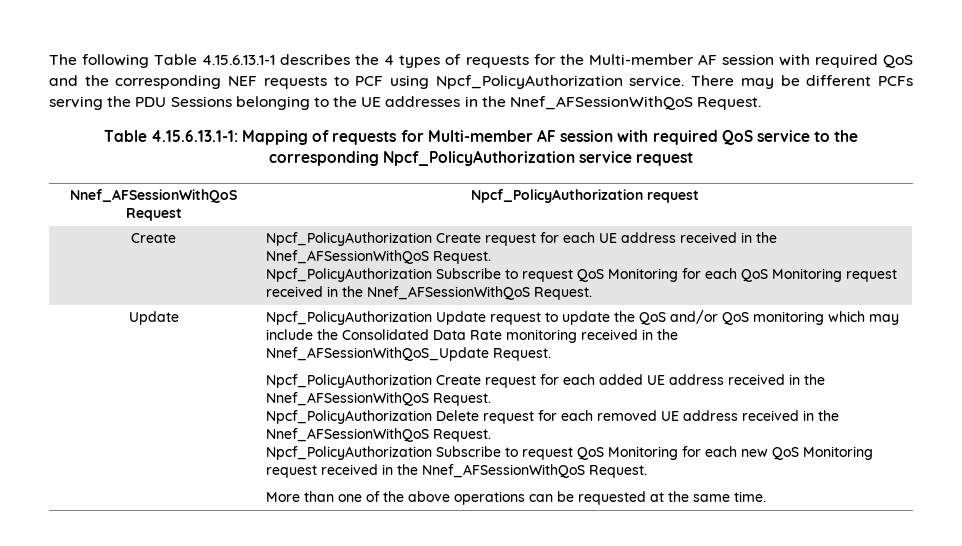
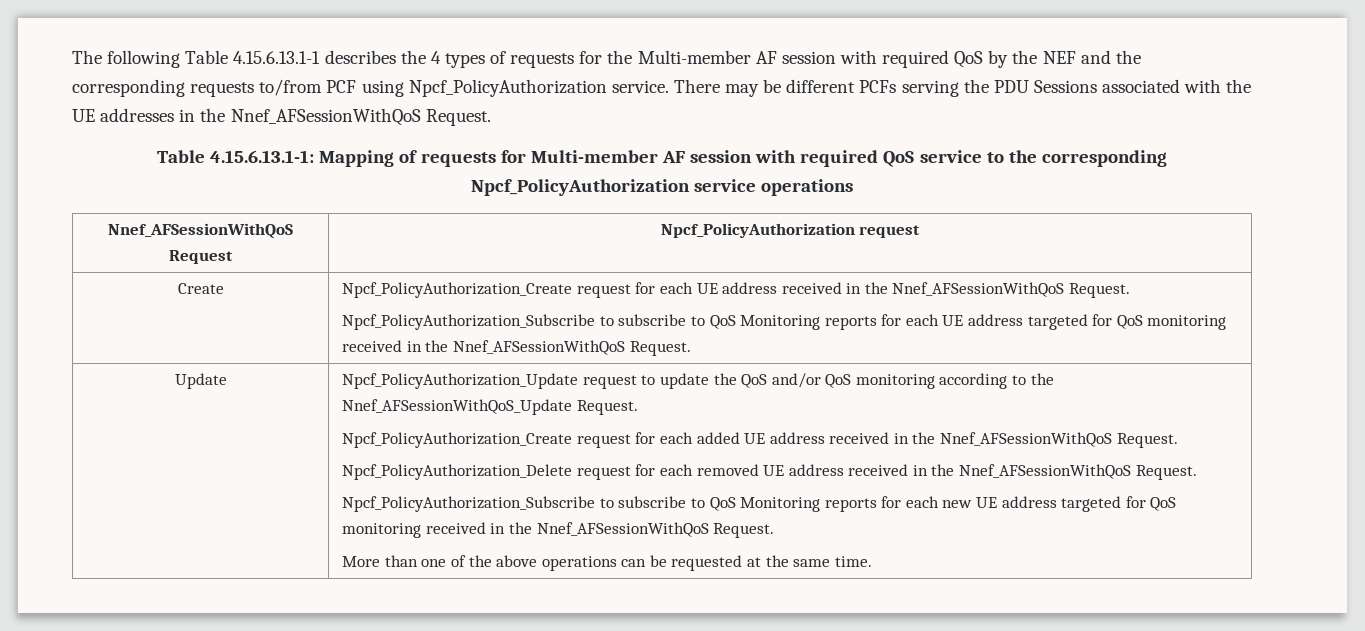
[49,75,349,89] and the corresponding NEF requests to -> [988,50,1141,68] [72,79,323,97] by the NEF and the corresponding requests to/from
[235,96,329,110] belonging to -> [1102,79,1222,93] associated with
[636,152,694,166] request -> [761,179,854,196] operations
[265,232,481,246] Npcf_PolicyAuthorization Create -> [342,282,573,298] Npcf_PolicyAuthorization_Create
[265,268,897,282] Npcf_PolicyAuthorization Subscribe to request QoS Monitoring for each QoS Monitoring request -> [342,314,1227,330] Npcf_PolicyAuthorization_Subscribe to subscribe to QoS Monitoring reports for each UE address targeted for QoS monitoring
[265,311,486,325] Npcf_PolicyAuthorization Update -> [342,373,579,389] Npcf_PolicyAuthorization_Update
[827,311,899,325] [265,329,653,343] which may include the Consolidated Data Rate monitoring received in -> [939,373,1027,389] according to
[265,374,481,388] Npcf_PolicyAuthorization Create -> [342,432,573,448] Npcf_PolicyAuthorization_Create
[265,410,479,424] Npcf_PolicyAuthorization Delete -> [342,464,573,480] Npcf_PolicyAuthorization_Delete
[265,446,678,460] Npcf_PolicyAuthorization Subscribe to request QoS Monitoring -> [342,496,877,512] Npcf_PolicyAuthorization_Subscribe to subscribe to QoS Monitoring reports
[771,446,873,460] [265,465,317,478] QoS Monitoring request -> [976,496,1177,512] [342,523,422,538] UE address targeted for QoS monitoring

